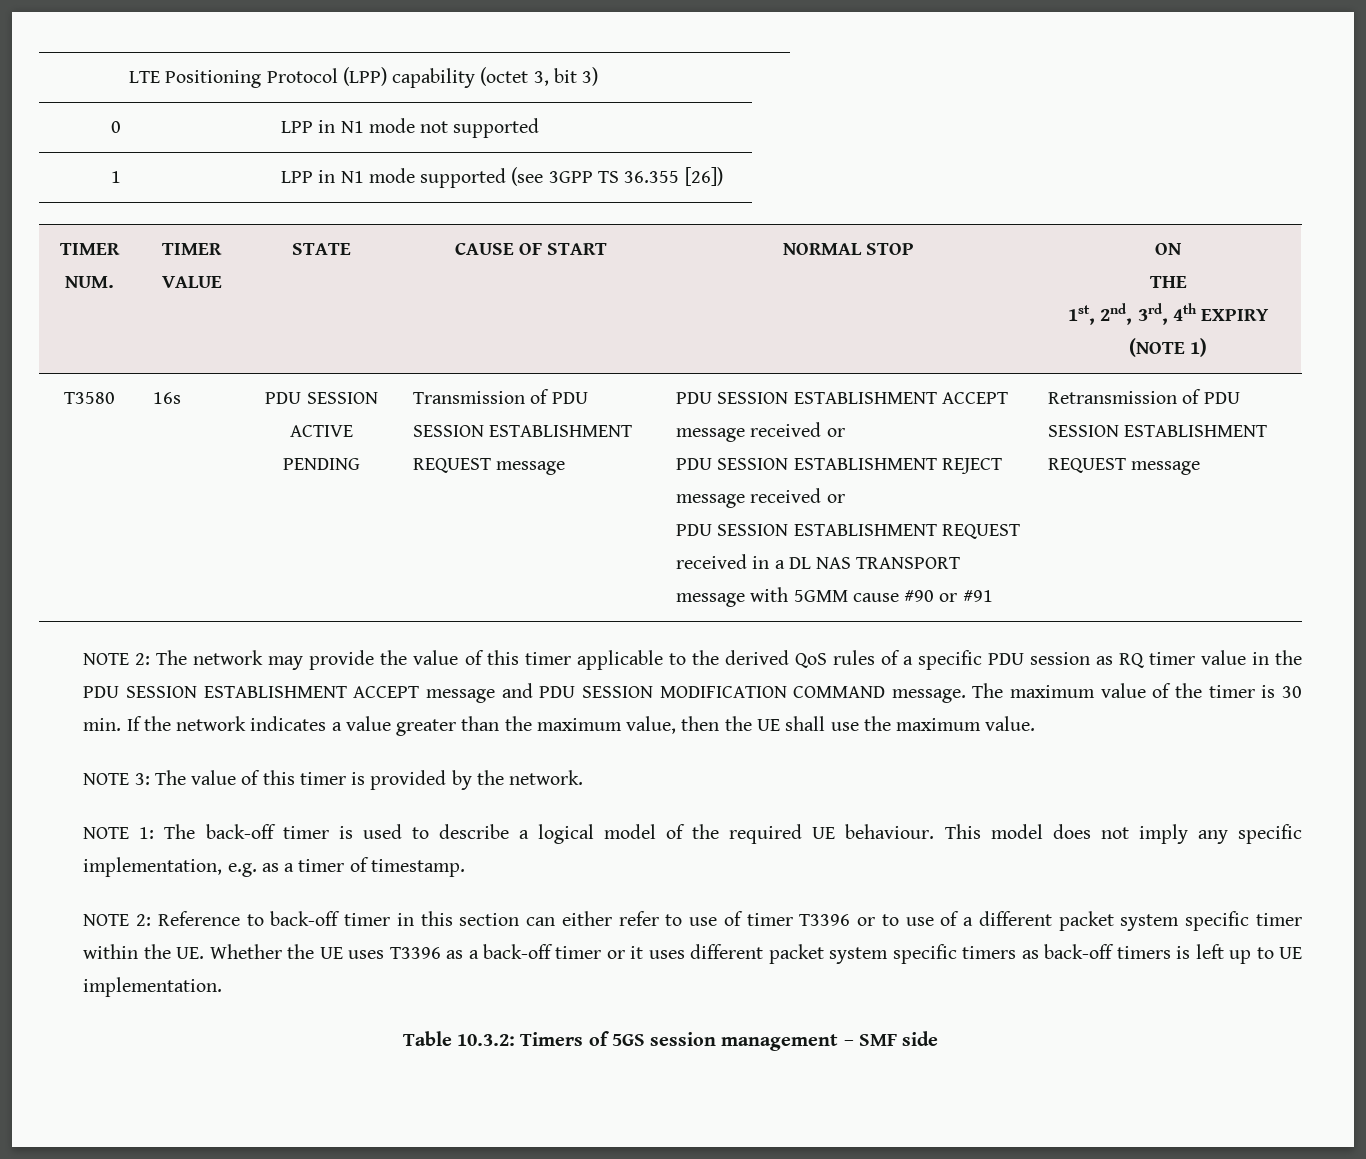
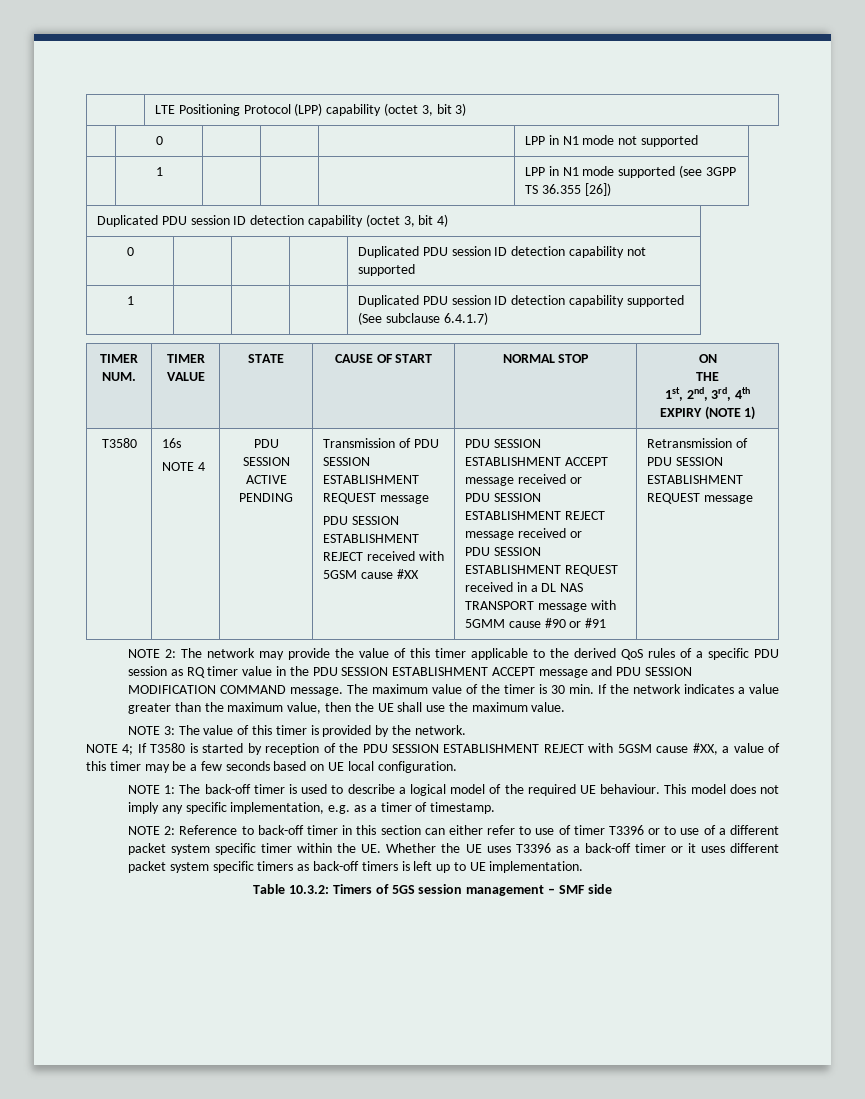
(723, 176) none -> [97,214,449,227] [126,247,134,256] [358,246,646,258] [358,264,416,276] [126,296,134,305] [358,295,684,307] [358,312,488,325] // Duplicated PDU session ID detection capability (octet 3, bit 4) // 0 | | | | Duplicated PDU session ID detection capability not supported // 1 | | | | Duplicated PDU session ID detection capability supported (See subclause 6.4.1.7)
(182, 398) none -> [162,462,205,471] // NOTE 4
(566, 468) none -> [323,516,399,525] [323,534,420,543] [323,551,444,561] [323,569,419,579] // PDU SESSION ESTABLISHMENT REJECT received with 5GSM cause #XX
(584, 777) none -> [86,743,781,755] [86,761,457,773] // NOTE 4; If T3580 is started by reception of the PDU SESSION ESTABLISHMENT REJECT with 5GSM cause #XX, a value of this timer may be a few seconds based on UE local configuration.

